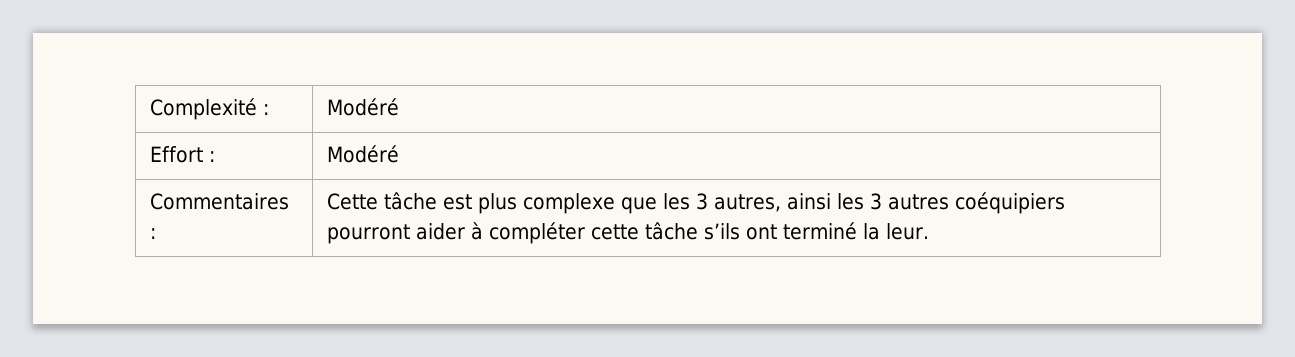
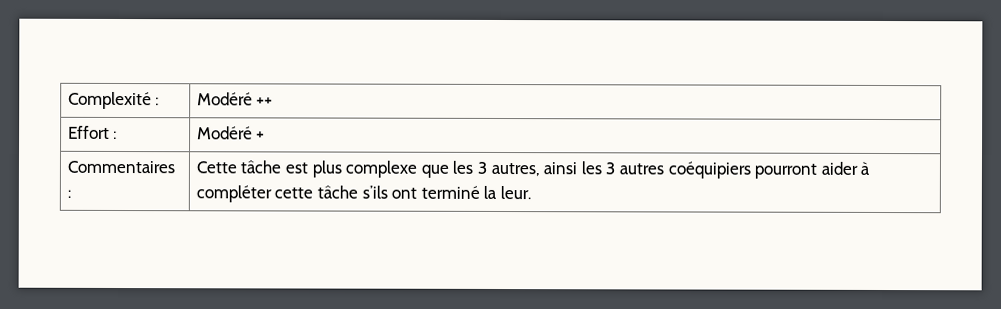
(400, 107) none -> [256,97,274,106] ++
(400, 154) none -> [256,131,266,140] +

